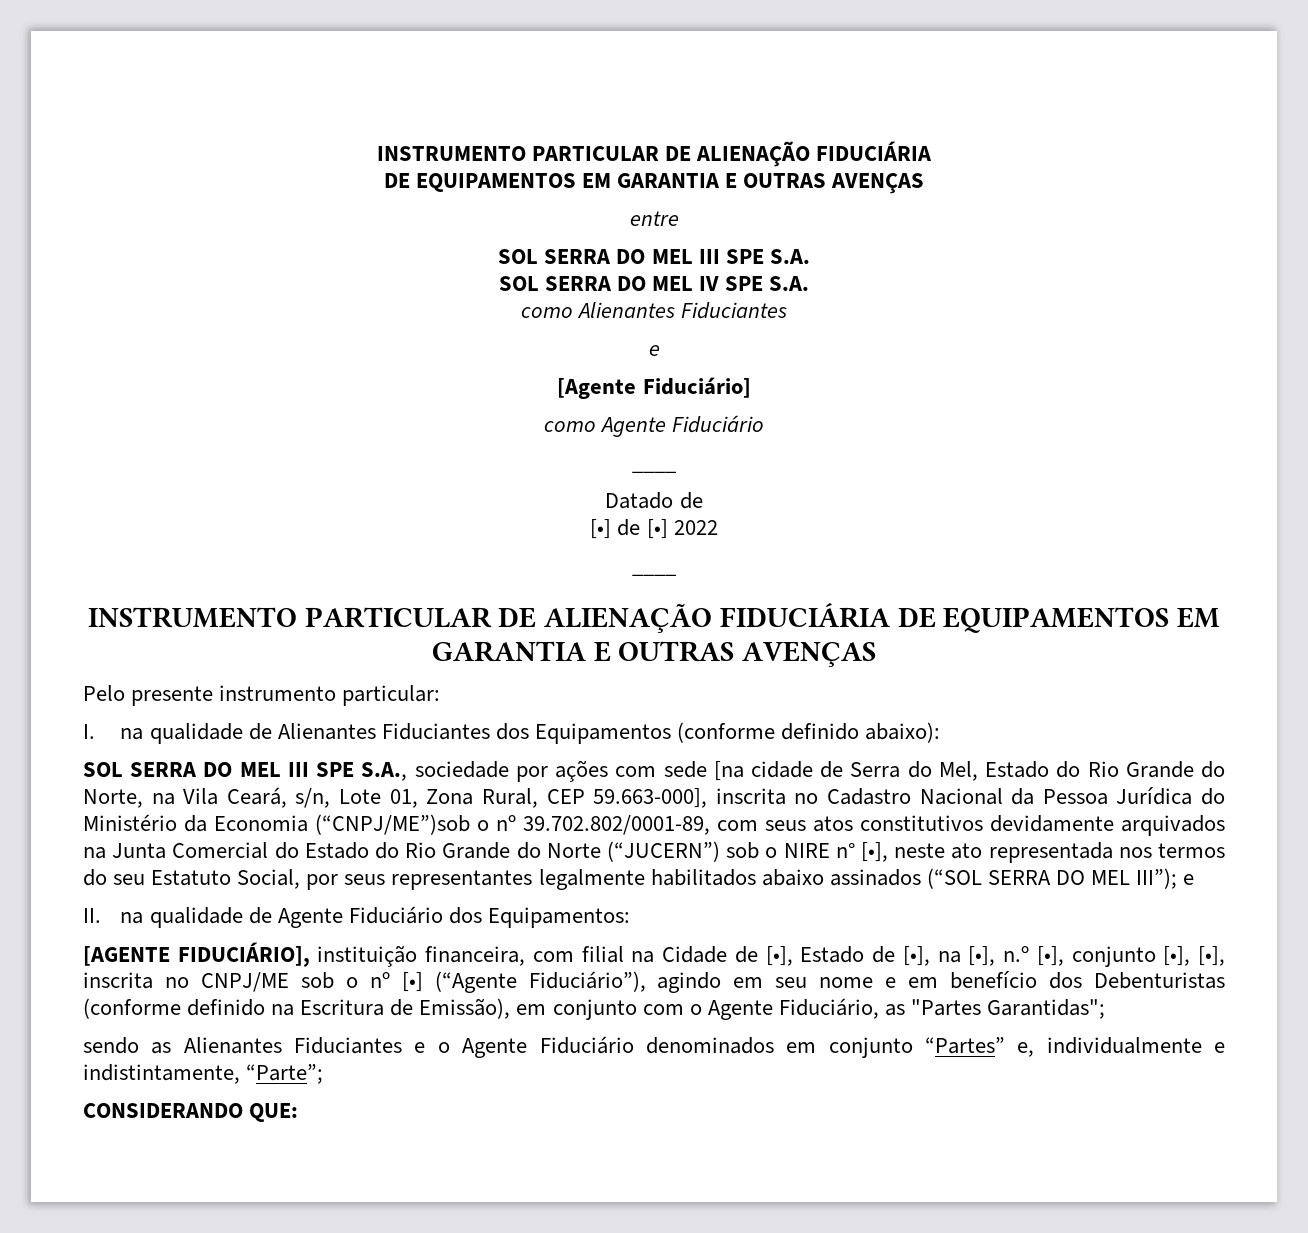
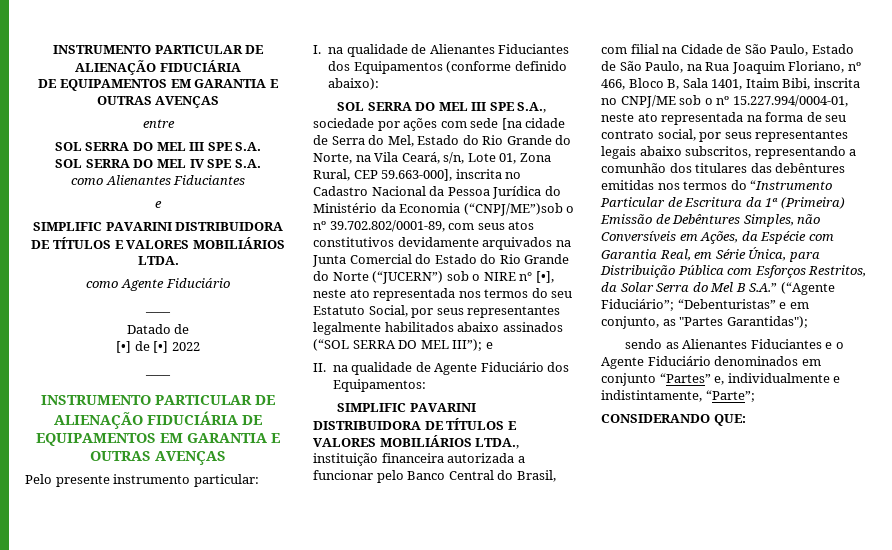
[557,377,751,399] [Agente Fiduciário] -> [32,222,284,231] [31,237,285,249] [137,256,179,265] SIMPLIFIC PAVARINI DISTRIBUIDORA DE TÍTULOS E VALORES MOBILIÁRIOS LTDA.
[83,942,526,967] [AGENTE FIDUCIÁRIO], instituição financeira, -> [337,403,476,412] [313,418,517,430] [313,435,520,449] [313,453,525,466] [313,470,556,483] SIMPLIFIC PAVARINI DISTRIBUIDORA DE TÍTULOS E VALORES MOBILIÁRIOS LTDA., instituição financeira autorizada a funcionar pelo Banco Central do Brasil,
[765,946,1225,967] [•], Estado de [•], na [•], n.º [•], conjunto [•], [•], -> [744,44,854,56] [601,61,861,74] [601,78,811,90] São Paulo, Estado de São Paulo, na Rua Joaquim Floriano, nº 466, Bloco B, Sala 1401, Itaim Bibi,
[401,971,1225,993] [83,998,879,1020] [•] (“Agente Fiduciário”), agindo em seu nome e em benefício dos Debenturistas (conforme definido na Escritura de Emissão), em conjunto com o Agente Fiduciário, -> [732,95,848,107] [601,112,847,125] [601,129,849,142] [601,146,857,159] [601,163,846,173] [601,180,833,190] [600,197,845,209] [600,214,821,227] [601,231,834,244] [601,247,820,262] [600,265,867,278] [601,282,835,295] [601,299,809,311] [601,316,659,329] 15.227.994/0004-01, neste ato representada na forma de seu contrato social, por seus representantes legais abaixo subscritos, representando a comunhão dos titulares das debêntures emitidas nos termos do “Instrumento Particular de Escritura da 1ª (Primeira) Emissão de Debêntures Simples, não Conversíveis em Ações, da Espécie com Garantia Real, em Série Única, para Distribuição Pública com Esforços Restritos, da Solar Serra do Mel B S.A.” (“Agente Fiduciário”; “Debenturistas” e em conjunto,
[987,999,1106,1019] Garantidas"; -> [726,316,808,328] Garantidas");

